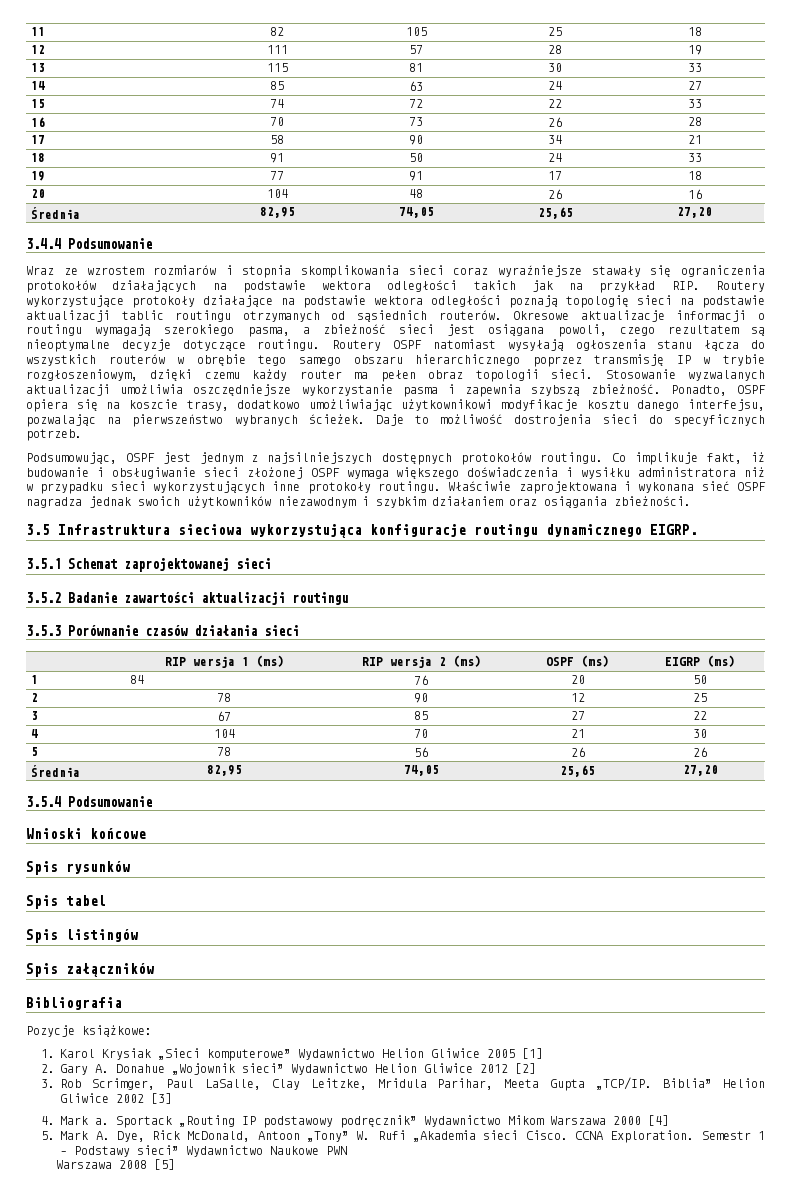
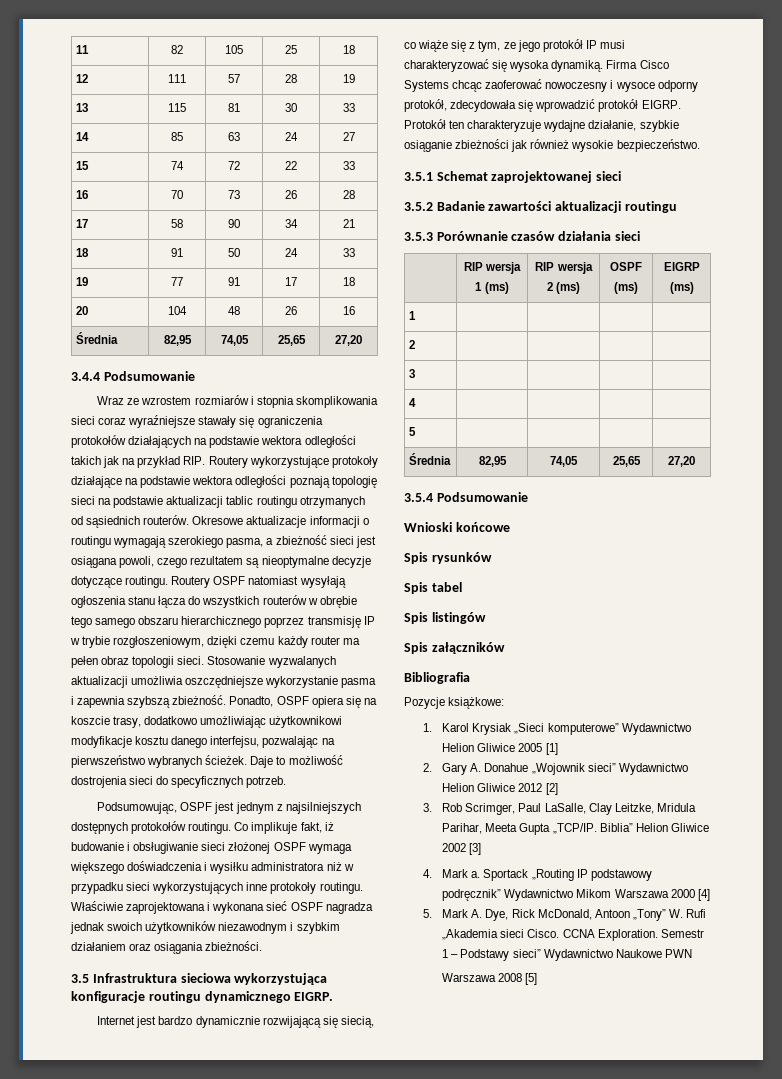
(698, 529) none -> [97,1016,374,1028] [404,39,625,52] [404,59,669,72] [404,79,698,92] [404,99,681,112] [404,119,679,132] [404,139,700,152] // Internet jest bardzo dynamicznie rozwijającą się siecią, co wiąże się z tym, ze jego protokół IP musi charakteryzować się wysoka dynamiką. Firma Cisco Systems chcąc zaoferować nowoczesny i wysoce odporny protokół, zdecydowała się wprowadzić protokół EIGRP. Protokół ten charakteryzuje wydajne działanie, szybkie osiąganie zbieżności jak również wysokie bezpieczeństwo.
[130,675,145,684] [414,675,428,685] [570,675,585,684] [693,675,707,684] [31,693,39,702] [217,693,231,702] [414,693,428,703] [570,693,585,702] [693,693,707,702] [31,711,39,720] [217,711,231,721] [414,711,428,720] [570,711,585,720] [693,711,707,720] [31,729,39,738] [213,729,235,738] [414,729,428,738] [570,729,585,738] [693,729,707,738] [31,747,39,756] [217,747,231,756] [414,747,428,757] [570,747,585,757] [693,747,707,757] 84 | 76 | 20 | 50 // 2 | 78 | 90 | 12 | 25 // 3 | 67 | 85 | 27 | 22 // 4 | 104 | 70 | 21 | 30 // 5 | 78 | 56 | 26 | 26 -> [409,340,416,349] [409,369,416,378] [409,398,417,407] [409,427,417,436] | | | // 2 | | | | // 3 | | | | // 4 | | | | // 5 | | | |

